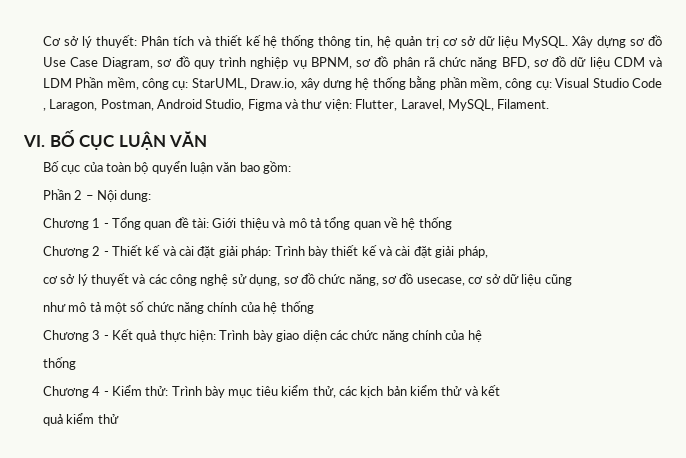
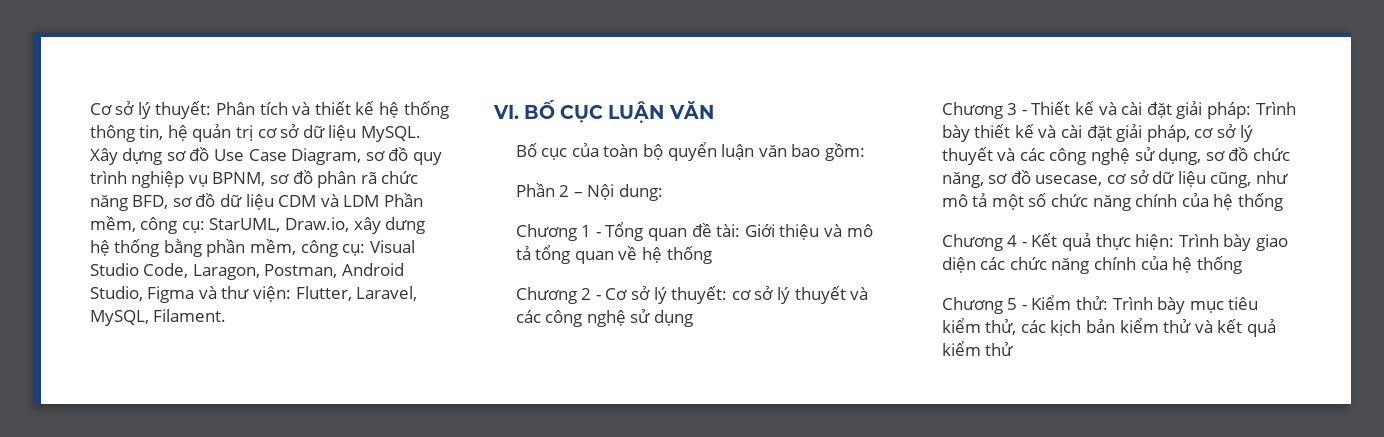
[632,78,663,88] [42,108,46,111] Code , -> [143,263,189,278] Code,
(109, 253) none -> [605,286,869,304] [515,309,694,327] [941,102,1027,119] Cơ sở lý thuyết: cơ sở lý thuyết và các công nghệ sử dụng // Chương 3 -
(488, 252) // -> (1190, 133) none
[544,274,572,286] cũng // -> [1210,172,1252,188] cũng,
[92,330,101,340] 3 -> [1007,235,1018,247] 4
[42,357,76,370] [42,386,101,398] // thống // Chương 4 -> [1196,256,1242,274] [941,297,1018,314] thống // Chương 5
(501, 390) // -> (1243, 326) none

